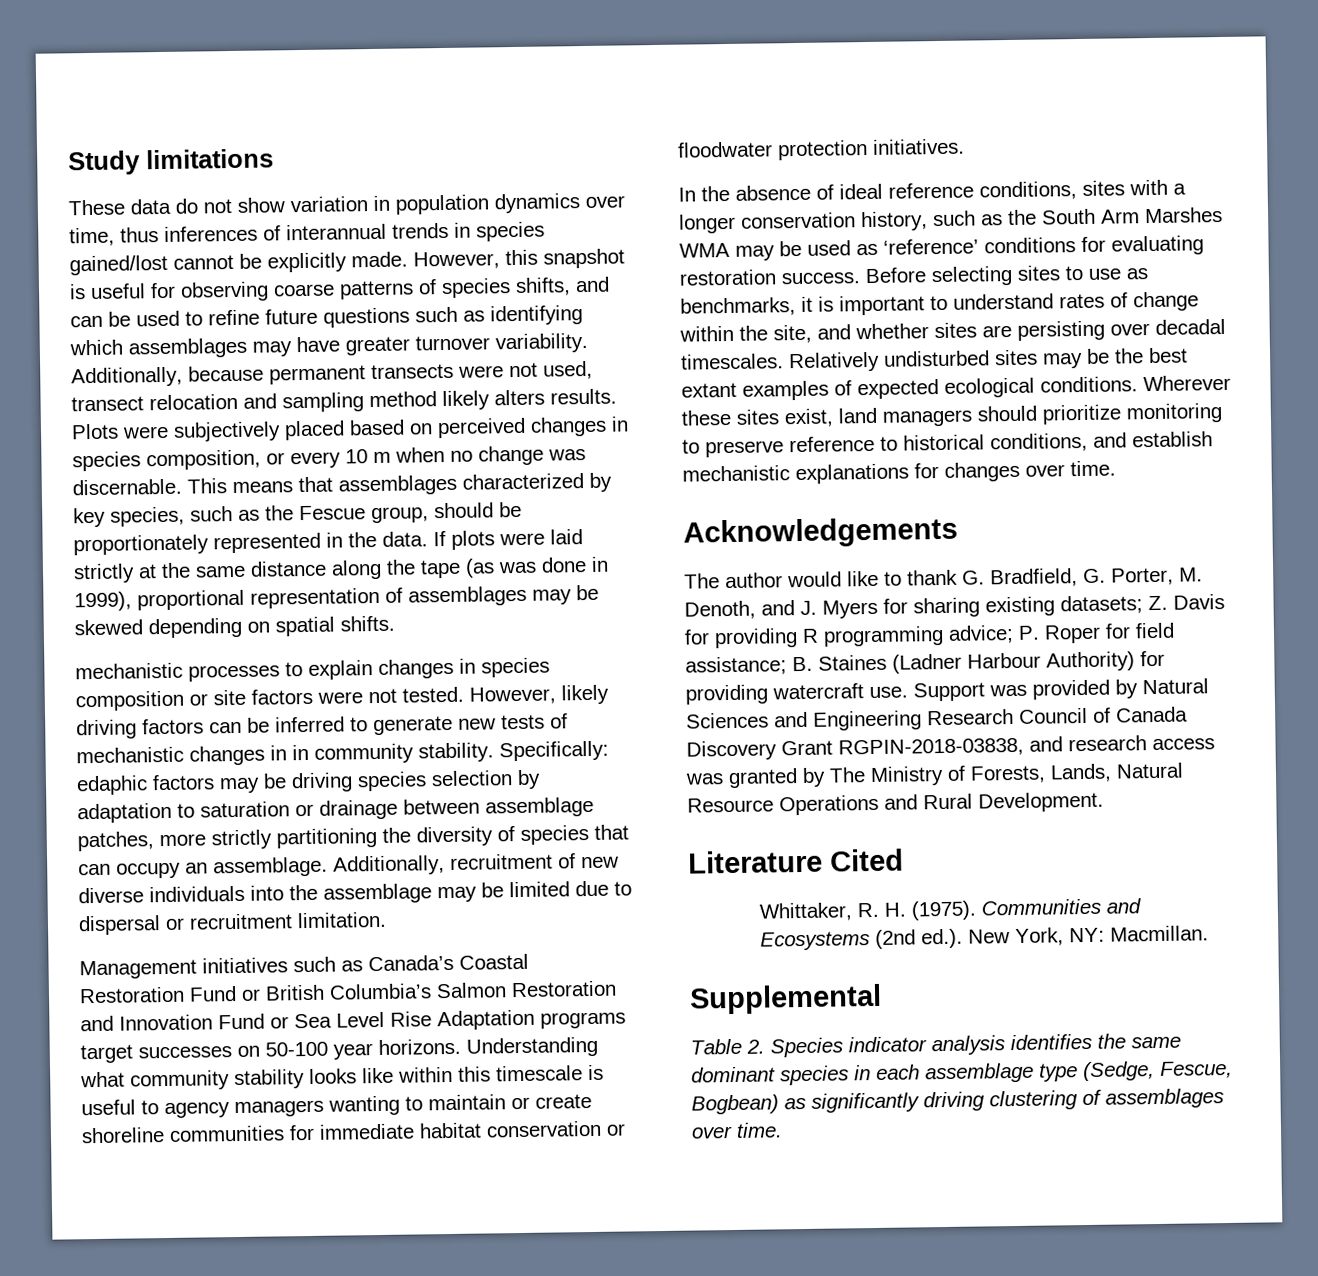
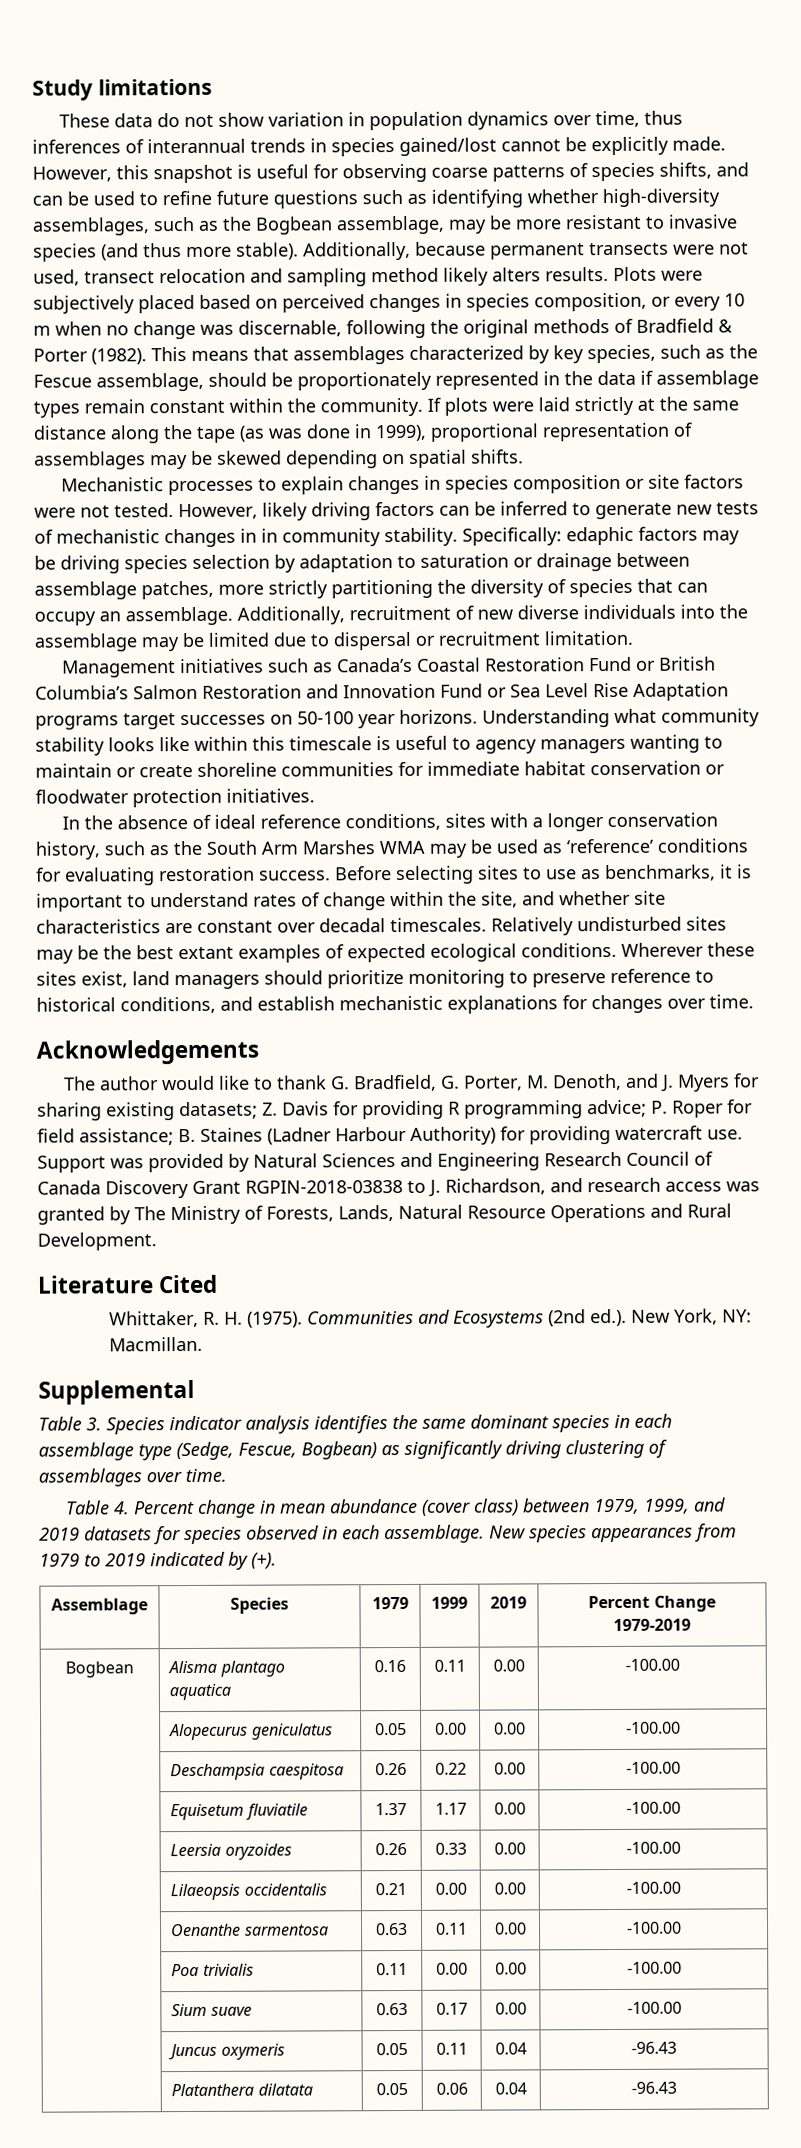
[69,332,588,359] which assemblages may have greater turnover variability. -> [527,188,720,208] [32,214,738,236] [33,242,299,262] whether high-diversity assemblages, such as the Bogbean assemblage, may be more resistant to invasive species (and thus more stable).
[72,478,182,496] discernable. -> [238,318,733,339] [33,348,147,365] discernable, following the original methods of Bradfield & Porter (1982).
[371,506,429,524] group, -> [96,372,204,392] assemblage,
[382,531,428,547] data. -> [597,370,759,389] [33,397,423,418] data if assemblage types remain constant within the community.
[75,662,183,680] mechanistic -> [60,477,164,492] Mechanistic
[934,320,1105,341] sites are persisting -> [634,890,666,905] [36,919,273,934] site characteristics are constant
[838,737,1024,758] RGPIN-2018-03838, -> [245,1178,546,1197] RGPIN-2018-03838 to J. Richardson,
[746,1039,765,1054] 2. -> [86,1417,102,1431] 3.
(783, 1130) none -> [65,1497,726,1518] [39,1523,737,1545] [39,1551,277,1570] [51,1598,148,1615] [229,1597,289,1614] [371,1596,409,1610] [431,1596,468,1609] [490,1596,527,1609] [588,1595,716,1612] [613,1618,691,1632] [65,1661,134,1678] [168,1660,285,1677] [169,1683,232,1701] [374,1659,406,1673] [433,1659,466,1672] [492,1659,525,1672] [624,1658,680,1671] [169,1723,333,1741] [375,1722,407,1736] [434,1722,467,1735] [493,1722,526,1735] [625,1721,681,1734] [170,1763,344,1781] [375,1762,407,1776] [434,1762,467,1775] [493,1762,526,1775] [625,1761,681,1774] [170,1803,308,1821] [375,1802,407,1816] [434,1802,467,1815] [493,1802,526,1815] [625,1801,681,1814] [170,1843,292,1860] [375,1842,407,1856] [434,1842,467,1855] [493,1842,526,1855] [625,1841,681,1854] [170,1883,327,1901] [375,1882,407,1896] [434,1882,467,1895] [493,1882,526,1895] [625,1881,681,1894] [171,1923,329,1937] [376,1922,408,1936] [435,1922,468,1935] [493,1922,527,1935] [625,1921,682,1934] [171,1963,254,1977] [376,1962,408,1976] [435,1962,468,1975] [494,1962,527,1975] [626,1961,682,1974] [171,2003,252,2017] [376,2002,408,2016] [435,2002,468,2015] [494,2002,527,2015] [626,2001,682,2014] [168,2043,285,2061] [376,2042,408,2056] [435,2042,468,2055] [494,2042,527,2055] [631,2041,677,2054] [171,2083,313,2097] [376,2082,408,2096] [435,2082,468,2095] [494,2082,527,2095] [631,2081,677,2094] // Table 4. Percent change in mean abundance (cover class) between 1979, 1999, and 2019 datasets for species observed in each assemblage. New species appearances from 1979 to 2019 indicated by (+). // Assemblage | Species | 1979 | 1999 | 2019 | Percent Change 1979-2019 // Bogbean | Alisma plantago aquatica | 0.16 | 0.11 | 0.00 | -100.00 // | Alopecurus geniculatus | 0.05 | 0.00 | 0.00 | -100.00 // | Deschampsia caespitosa | 0.26 | 0.22 | 0.00 | -100.00 // | Equisetum fluviatile | 1.37 | 1.17 | 0.00 | -100.00 // | Leersia oryzoides | 0.26 | 0.33 | 0.00 | -100.00 // | Lilaeopsis occidentalis | 0.21 | 0.00 | 0.00 | -100.00 // | Oenanthe sarmentosa | 0.63 | 0.11 | 0.00 | -100.00 // | Poa trivialis | 0.11 | 0.00 | 0.00 | -100.00 // | Sium suave | 0.63 | 0.17 | 0.00 | -100.00 // | Juncus oxymeris | 0.05 | 0.11 | 0.04 | -96.43 // | Platanthera dilatata | 0.05 | 0.06 | 0.04 | -96.43

